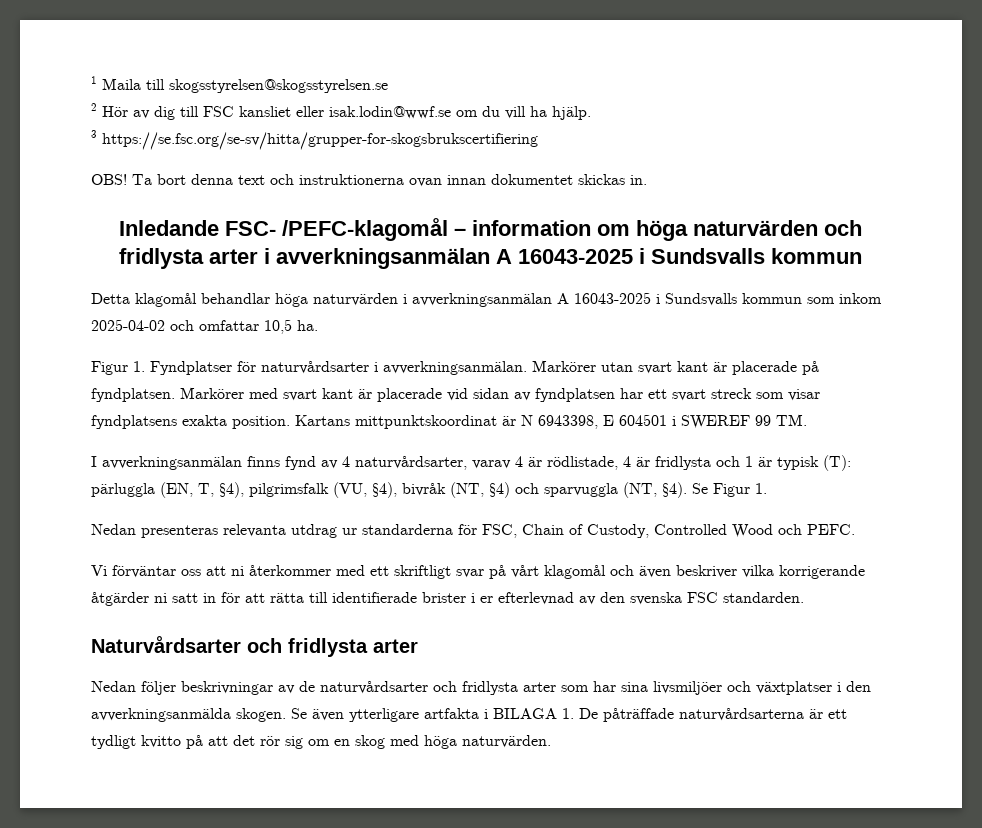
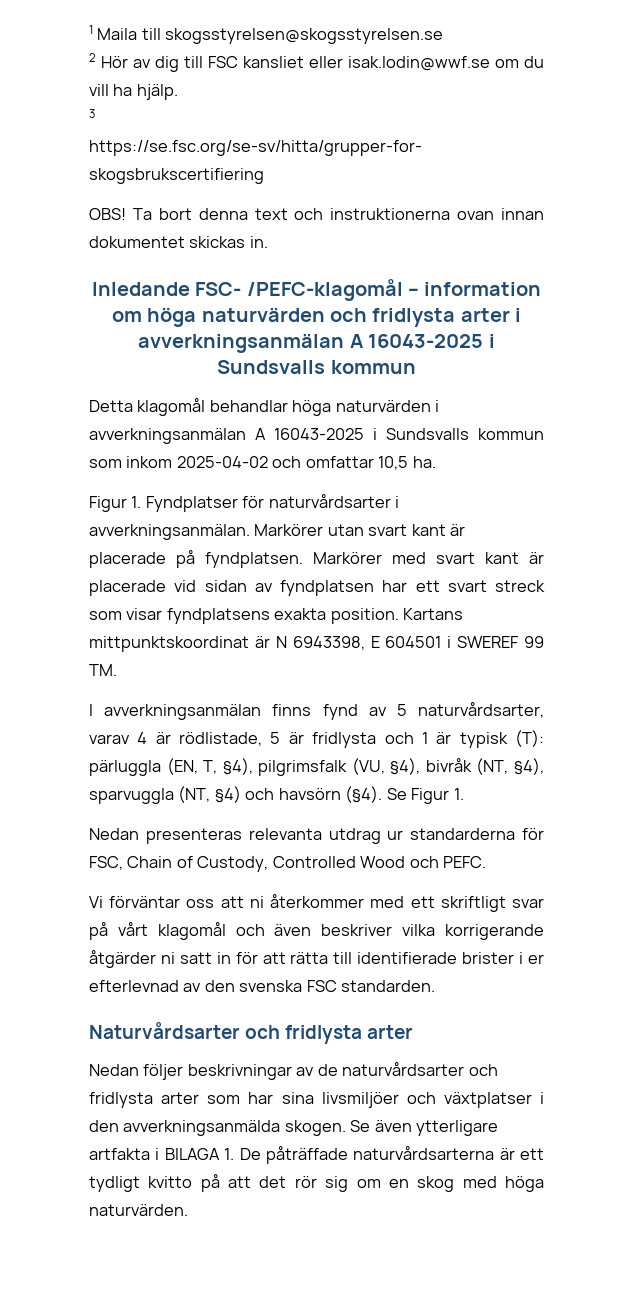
[342,456,350,467] 4 -> [396,704,407,716] 5
[623,456,631,467] 4 -> [270,732,281,744] 5
[489,482,687,498] §4) och sparvuggla (NT, §4). -> [514,758,544,775] [89,786,383,804] §4), sparvuggla (NT, §4) och havsörn (§4).

